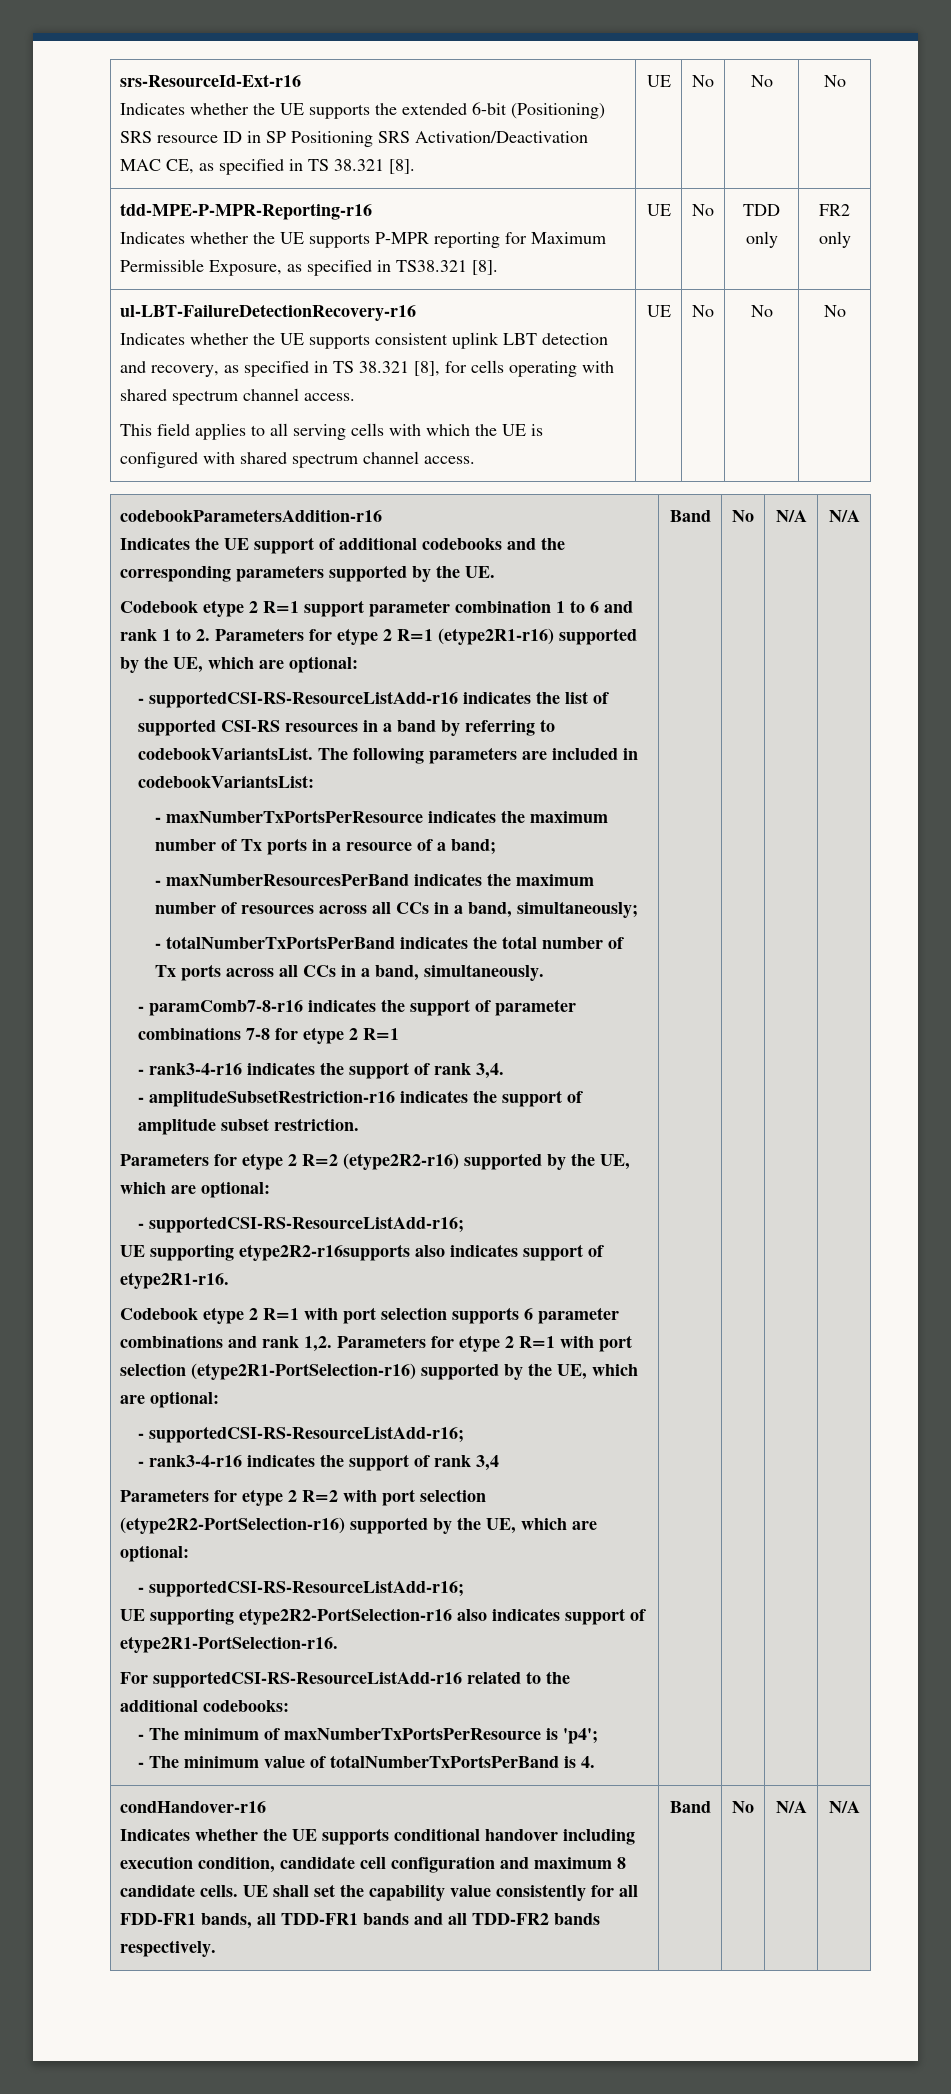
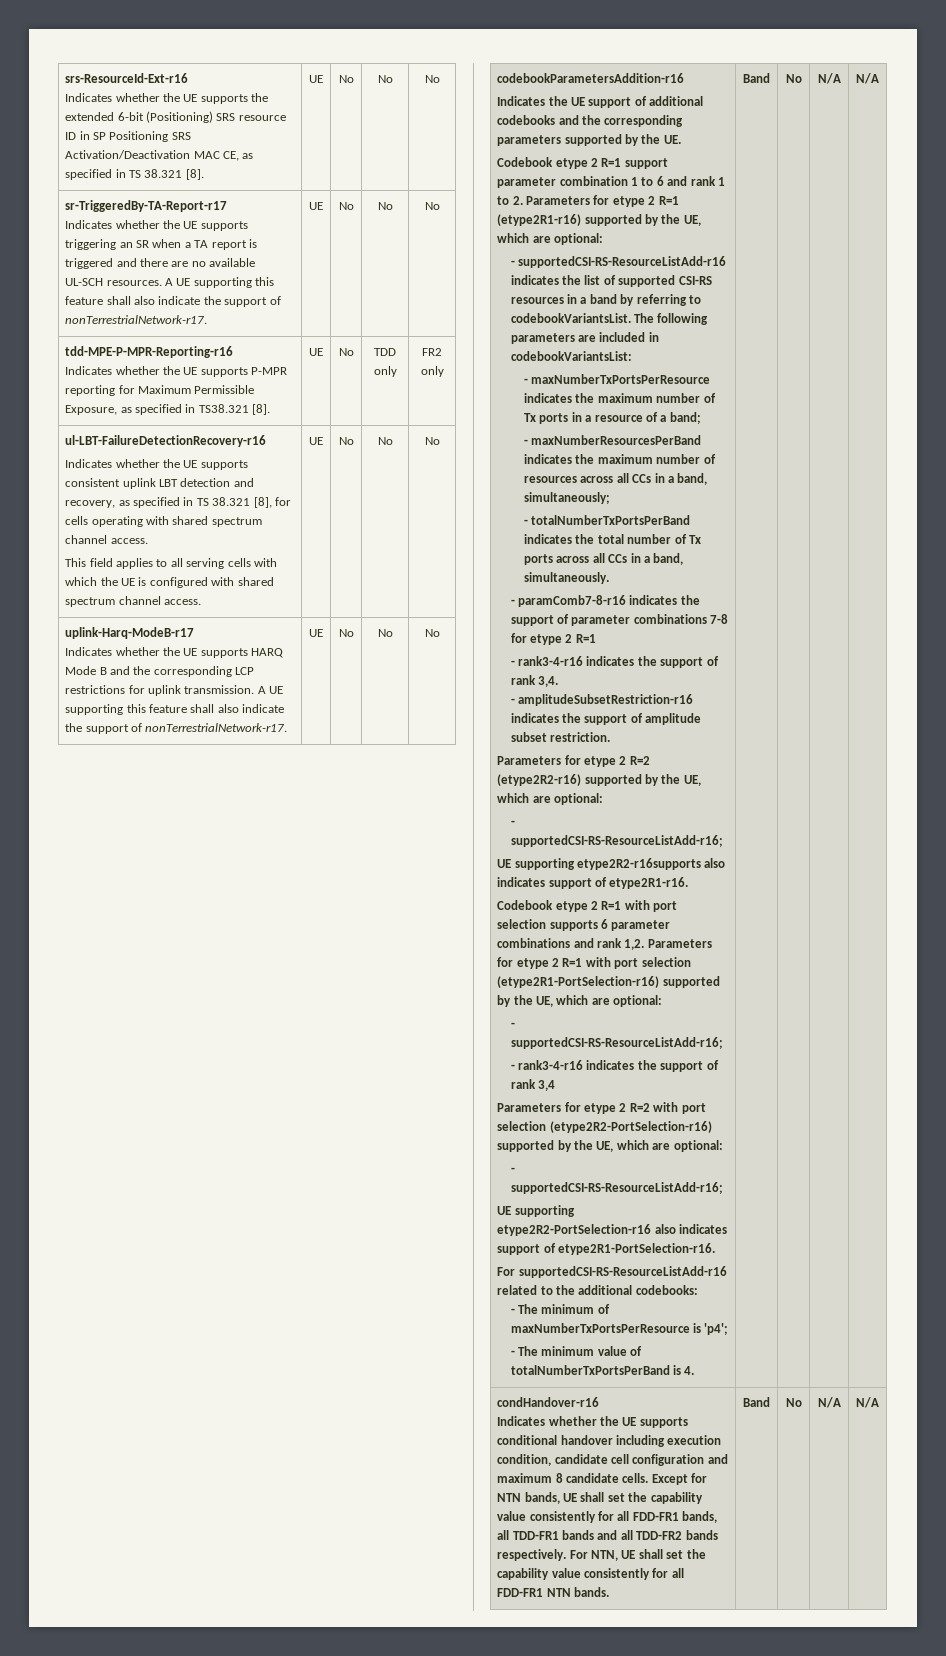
(846, 81) none -> [65,200,228,212] [65,220,248,231] [65,239,257,250] [65,258,256,269] [65,277,275,288] [65,296,281,307] [65,315,208,324] [309,202,323,210] [338,202,354,210] [377,202,393,210] [424,202,440,210] // sr-TriggeredBy-TA-Report-r17 // Indicates whether the UE supports triggering an SR when a TA report is triggered and there are no available UL-SCH resources. A UE supporting this feature shall also indicate the support of nonTerrestrialNetwork-r17. | UE | No | No | No
(846, 311) none -> [65,627,195,639] [65,647,284,658] [65,666,255,677] [65,685,284,696] [65,704,285,715] [65,723,288,734] [309,629,323,637] [338,629,354,637] [377,629,393,637] [424,629,440,637] // uplink-Harq-ModeB-r17 // Indicates whether the UE supports HARQ Mode B and the corresponding LCP restrictions for uplink transmission. A UE supporting this feature shall also indicate the support of nonTerrestrialNetwork-r17. | UE | No | No | No
(239, 1891) none -> [651,1473,708,1485] [497,1492,560,1504] Except for NTN bands,
(217, 1948) none -> [569,1549,706,1561] [497,1568,684,1580] [497,1587,610,1597] For NTN, UE shall set the capability value consistently for all FDD-FR1 NTN bands.

